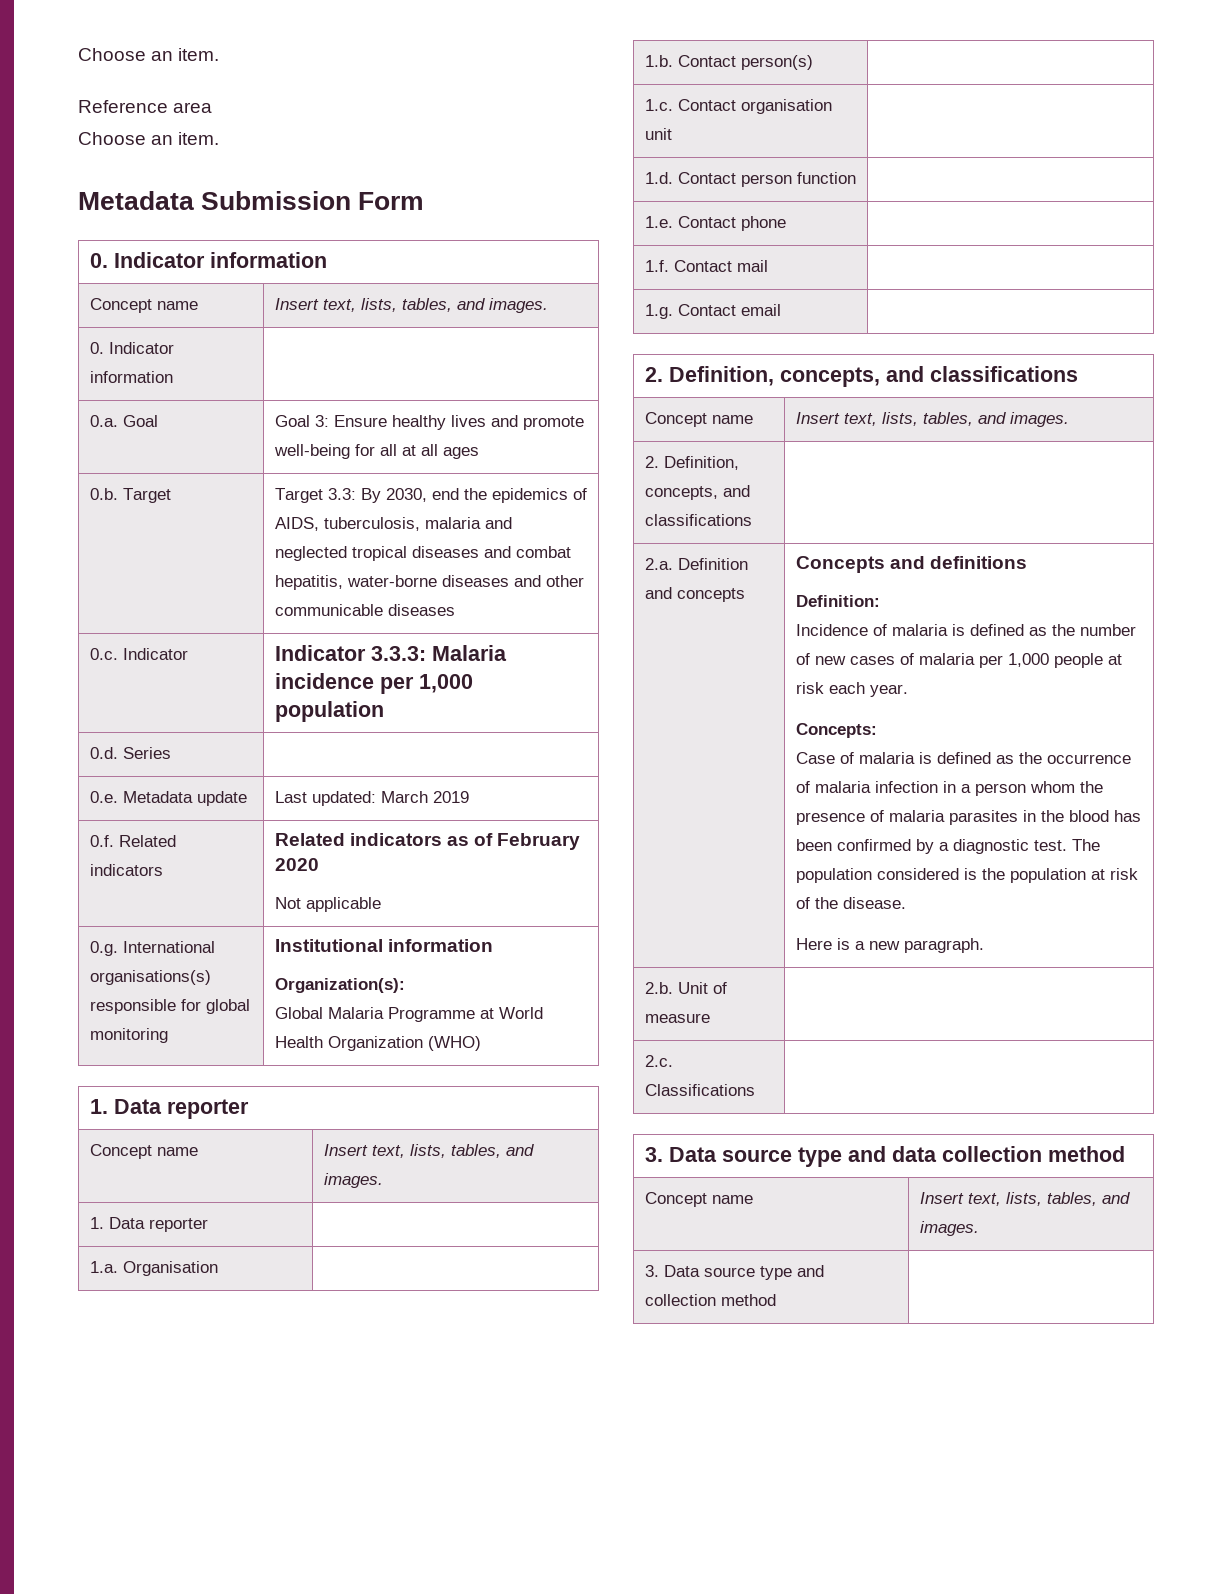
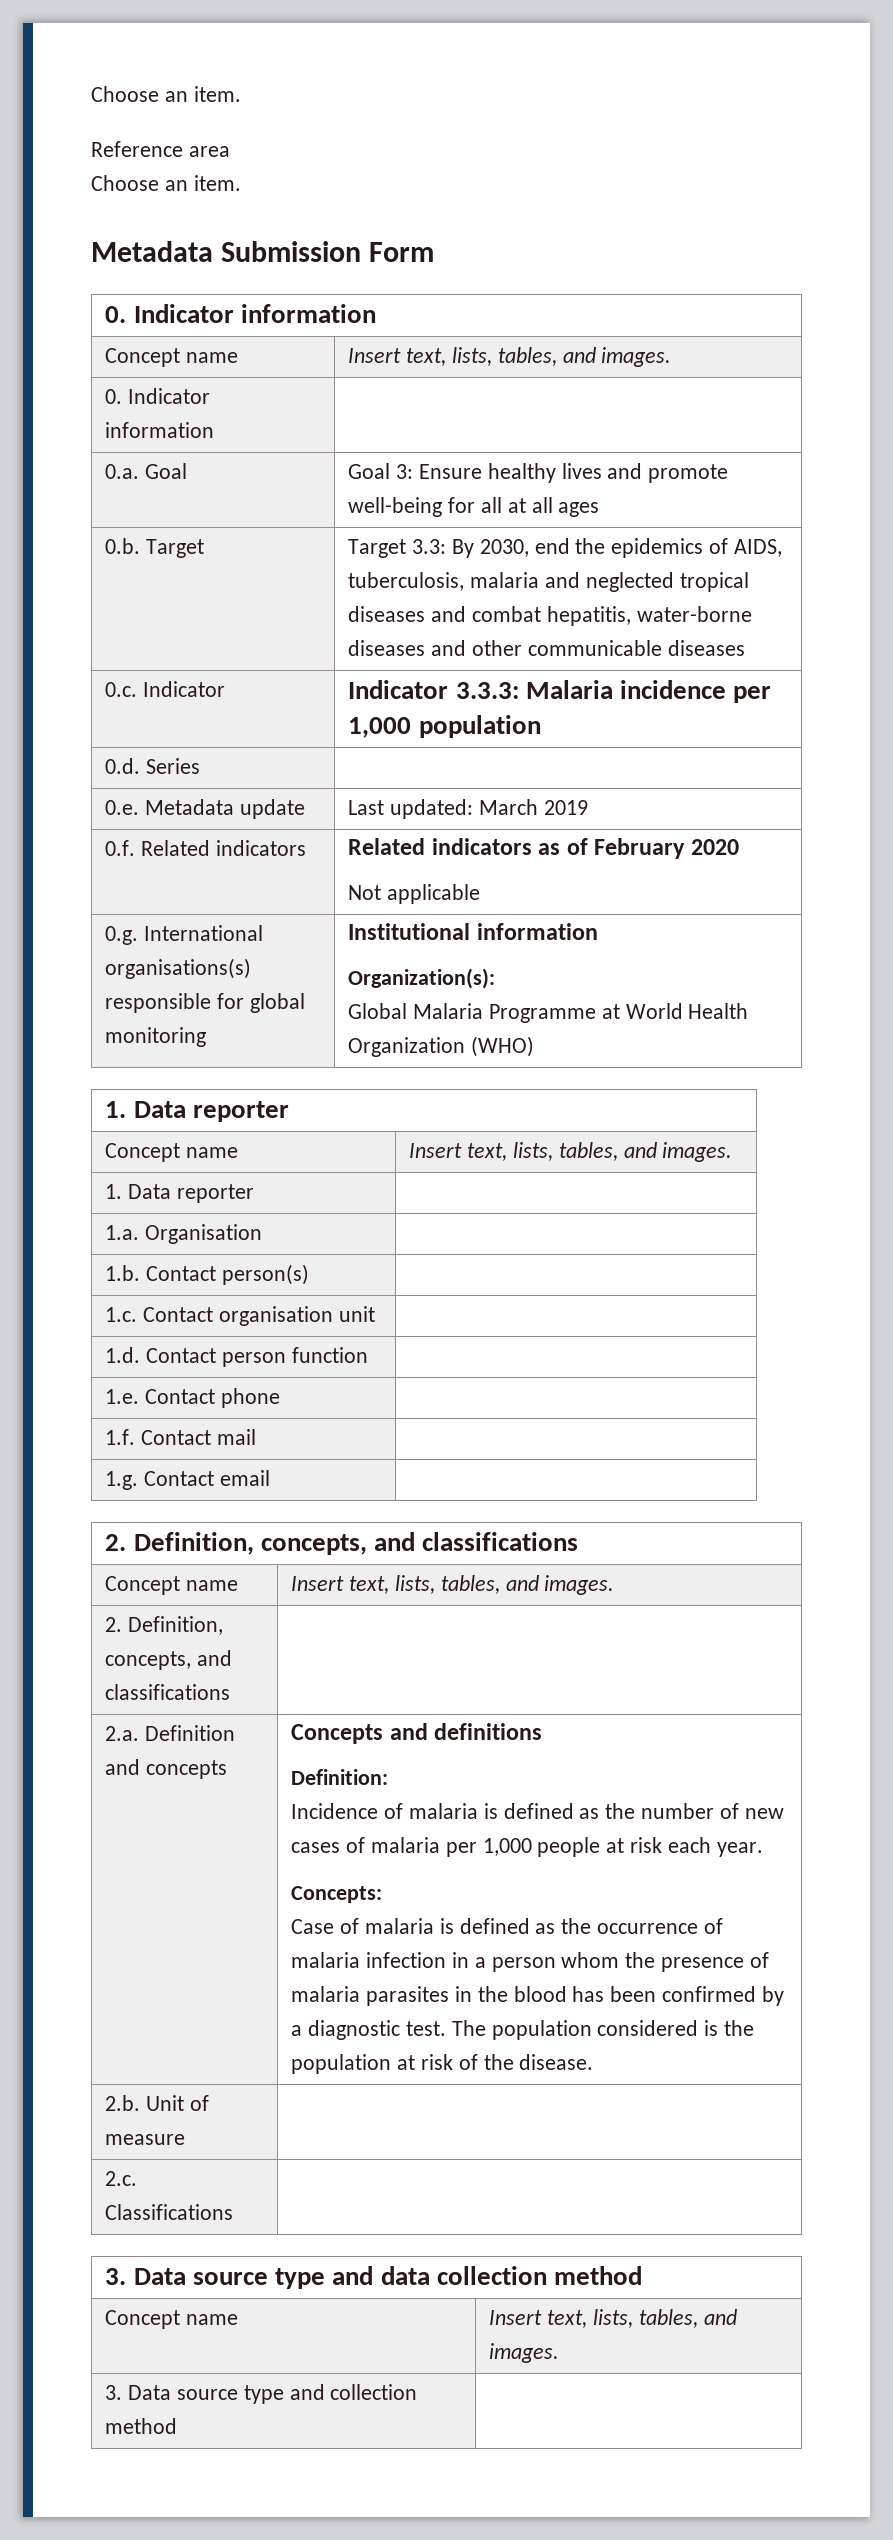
[795,938,984,953] // Here is a new paragraph. -> (594, 2062) none

